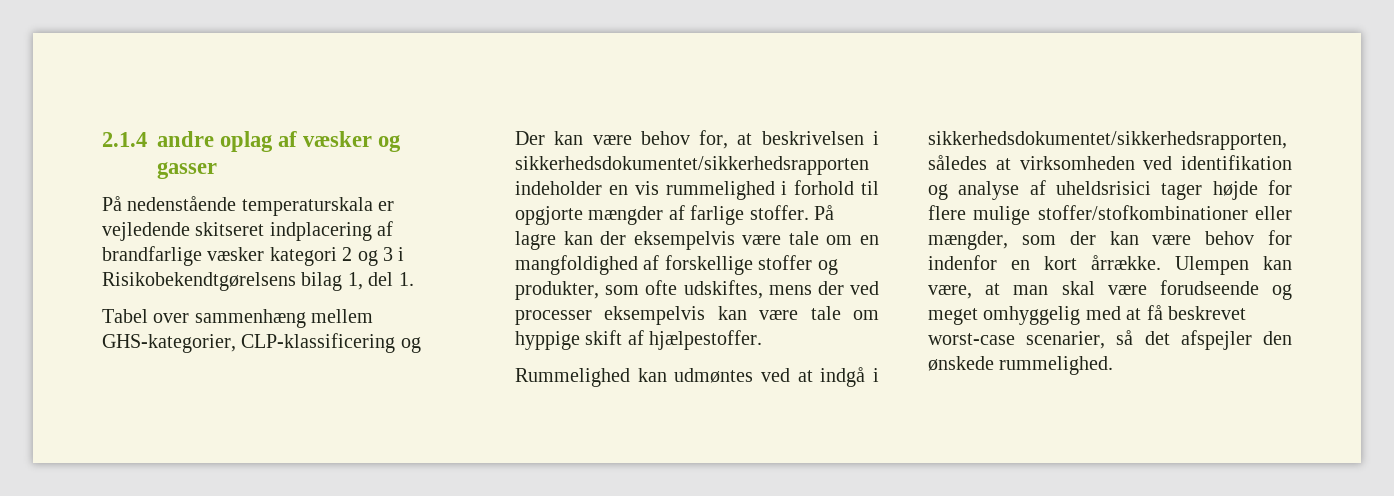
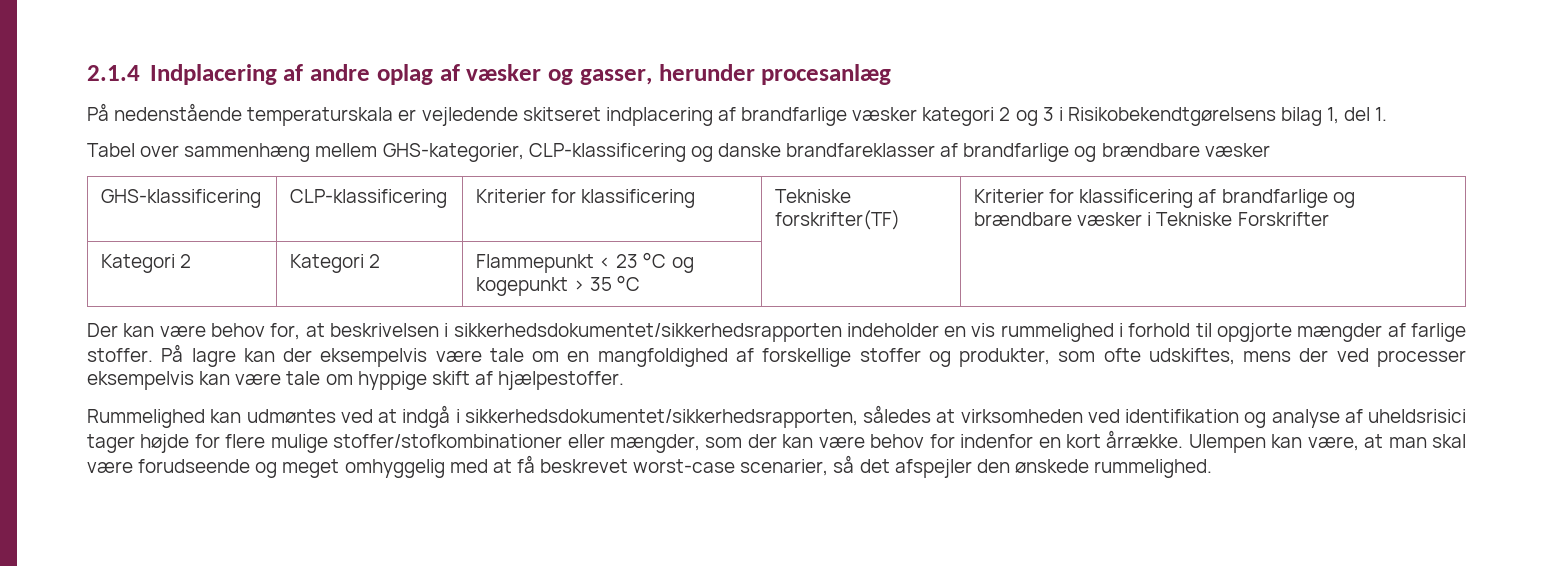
(147, 139) none -> [149,64,304,85] Indplacering af
[157,162,217,179] gasser -> [579,64,892,85] gasser, herunder procesanlæg
(421, 345) none -> [717,143,1270,162] [101,189,262,208] [290,189,448,208] [476,189,696,208] [775,189,852,203] [775,210,901,230] [974,189,1355,208] [974,212,1329,226] [101,254,192,273] [290,254,381,273] [476,252,694,273] [476,275,641,296] danske brandfareklasser af brandfarlige og brændbare væsker // GHS-klassificering | CLP-klassificering | Kriterier for klassificering | Tekniske forskrifter(TF) | Kriterier for klassificering af brandfarlige og brændbare væsker i Tekniske Forskrifter // Kategori 2 | Kategori 2 | Flammepunkt < 23 °C og kogepunkt > 35 °C | |

